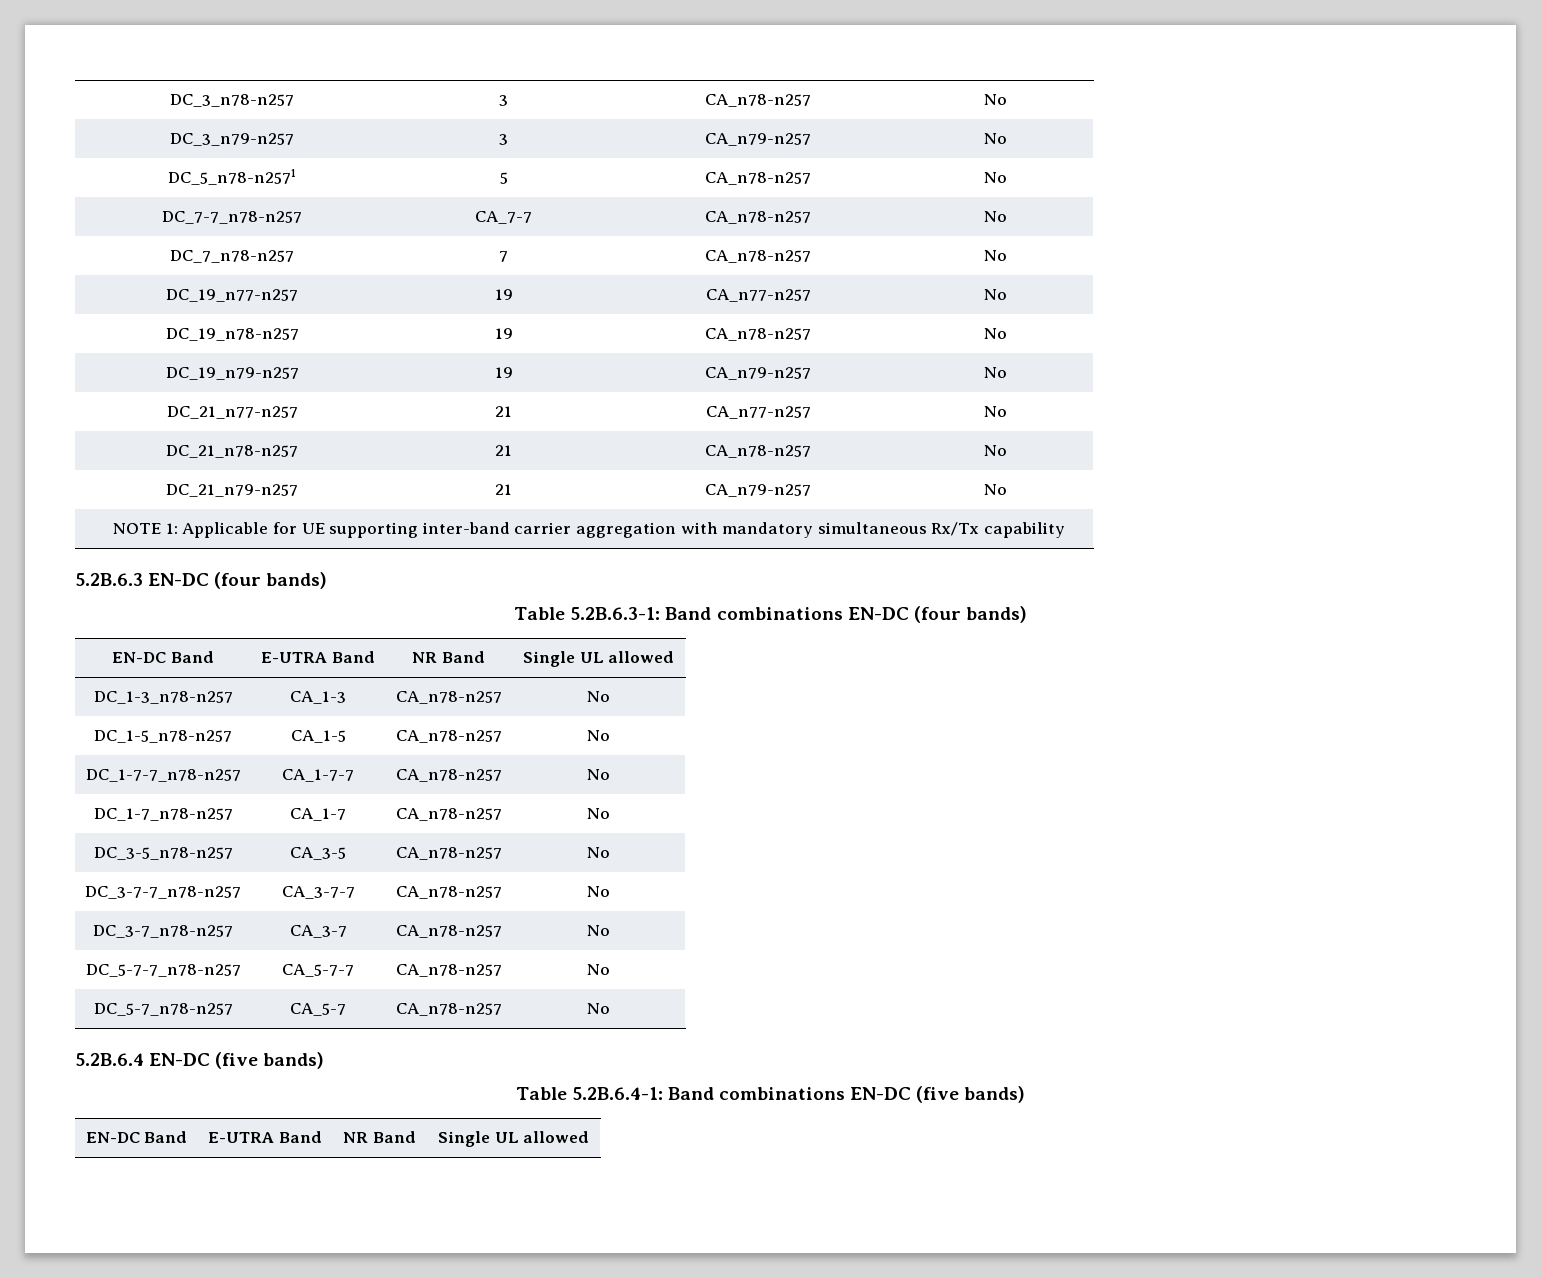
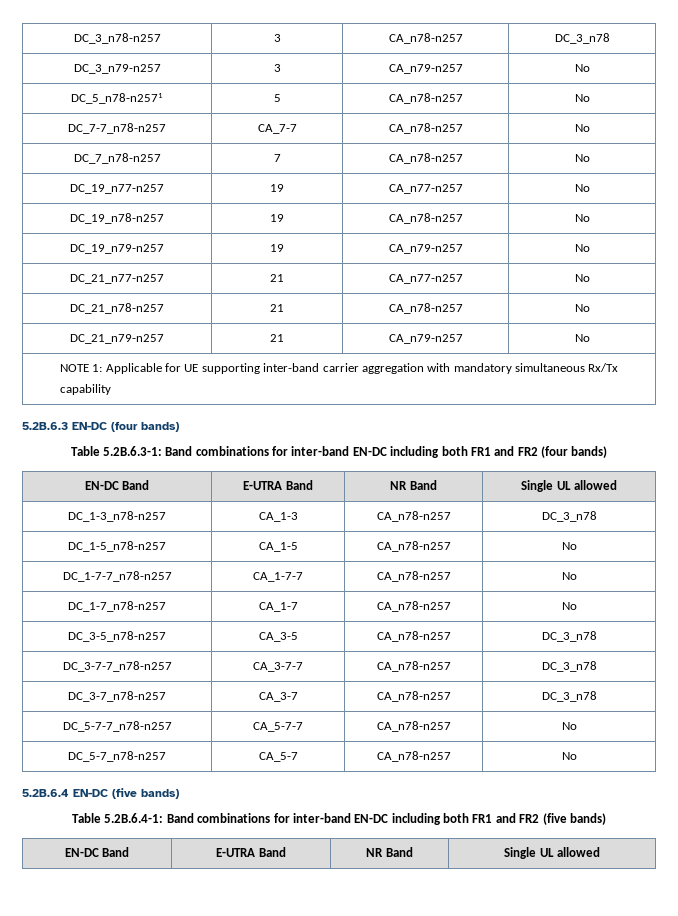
[984,94,1007,105] No -> [554,33,610,44] DC_3_n78
[847,607,909,620] EN-DC -> [272,446,538,458] for inter-band EN-DC including both FR1 and FR2
[587,691,610,702] No -> [541,511,597,522] DC_3_n78
[587,847,610,858] No -> [541,631,597,642] DC_3_n78
[587,886,610,897] No -> [541,661,597,672] DC_3_n78
[587,925,610,936] No -> [541,691,597,702] DC_3_n78
[850,1087,912,1100] EN-DC -> [273,813,540,825] for inter-band EN-DC including both FR1 and FR2

